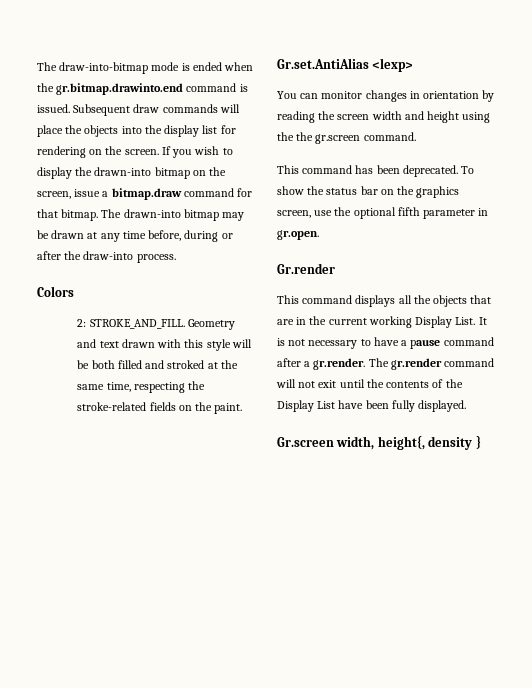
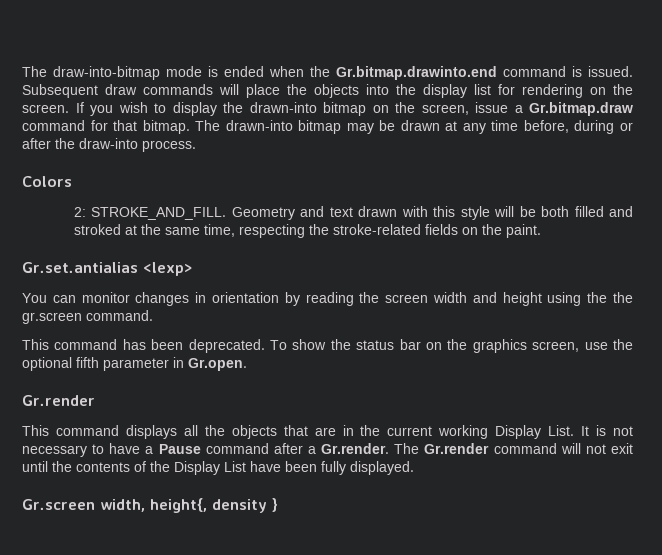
[56,83,184,95] gr.bitmap.drawinto.end -> [336,66,497,80] Gr.bitmap.drawinto.end
[111,188,182,200] bitmap.draw -> [529,102,633,116] Gr.bitmap.draw
[277,58,369,69] Gr.set.AntiAlias -> [22,262,138,273] Gr.set.antialias
[277,230,319,240] gr.open. -> [188,358,247,371] Gr.open.
[410,340,441,349] pause -> [158,444,201,454] Pause
[313,358,442,370] gr.render. The gr.render -> [321,443,490,454] Gr.render. The Gr.render

